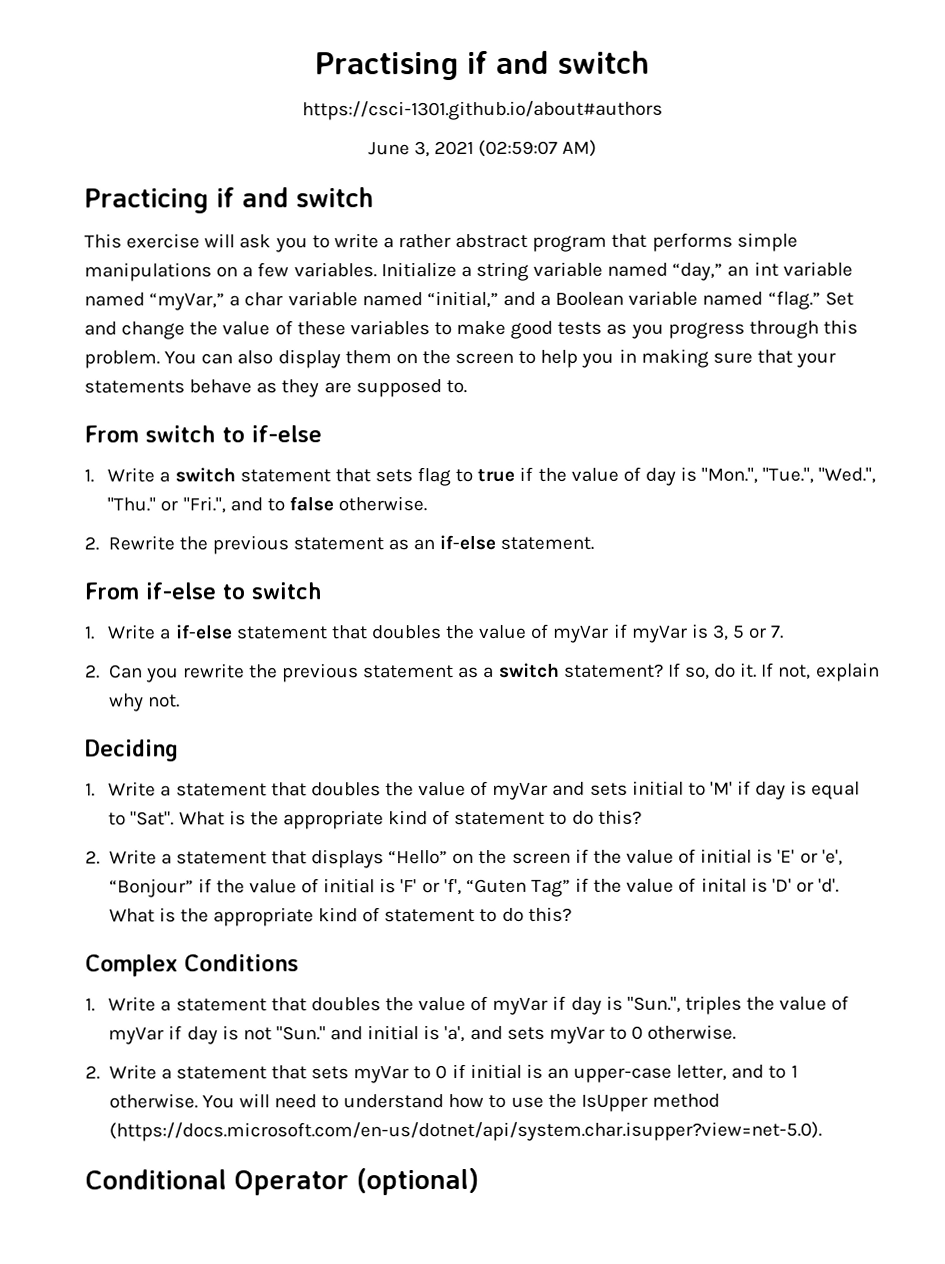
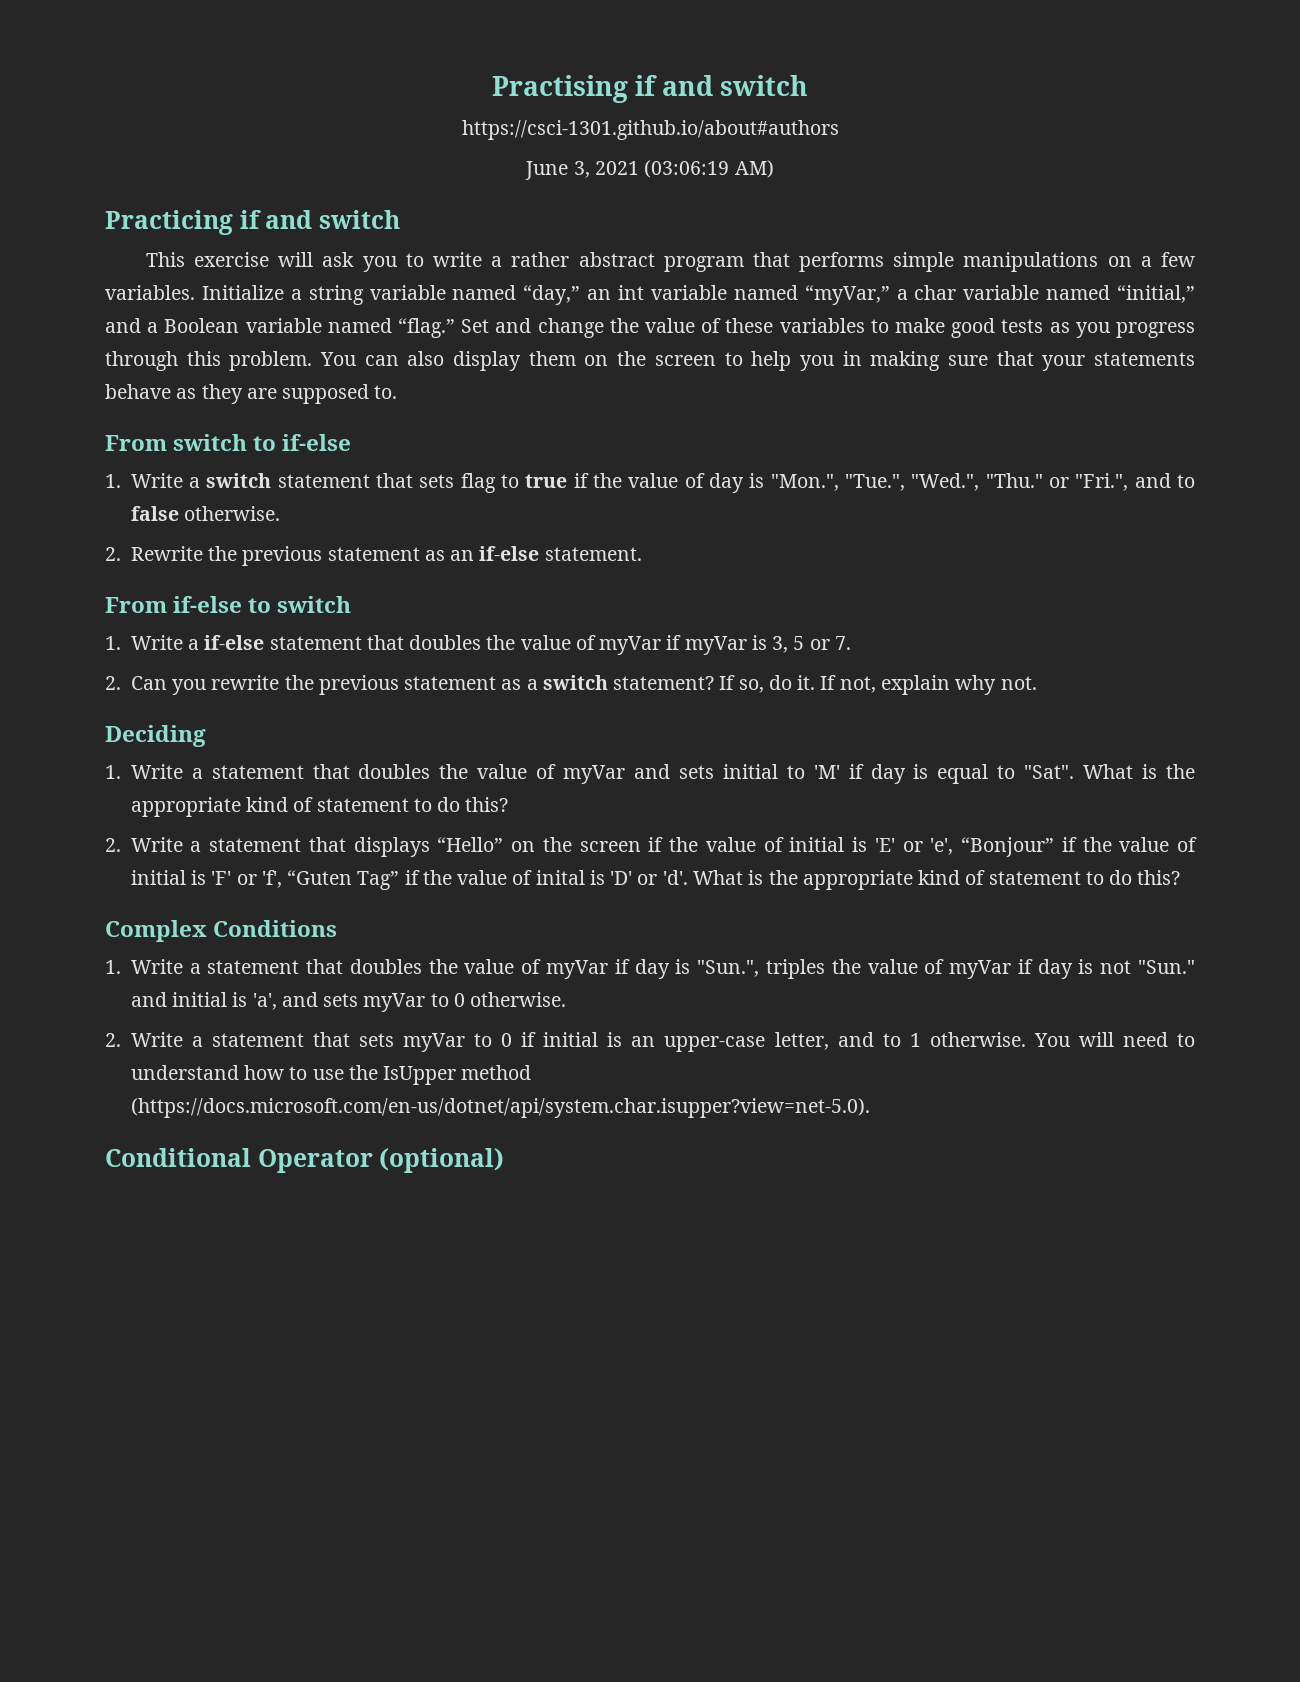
[478,139,559,157] (02:59:07 -> [644,160,730,178] (03:06:19

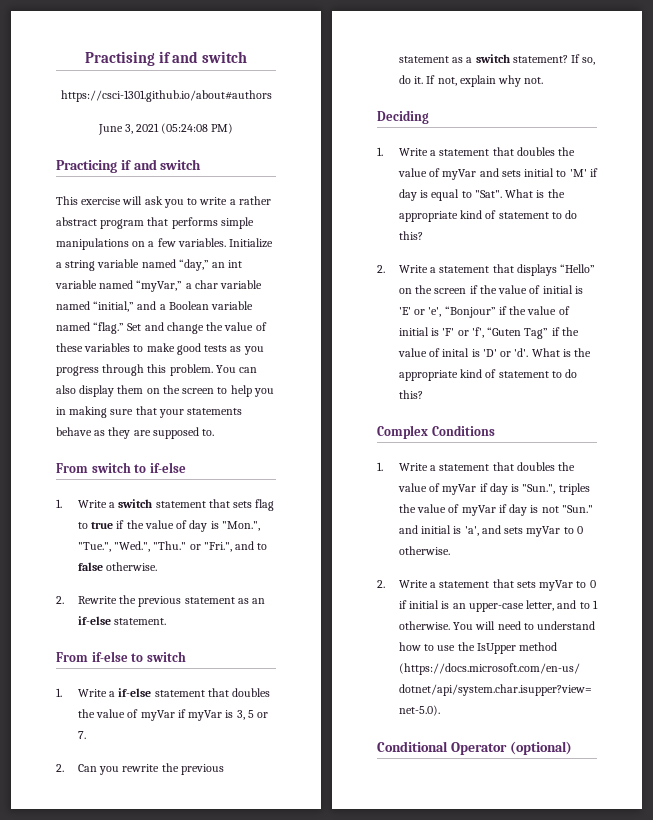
[644,160,774,178] (03:06:19 AM) -> [161,123,234,134] (05:24:08 PM)

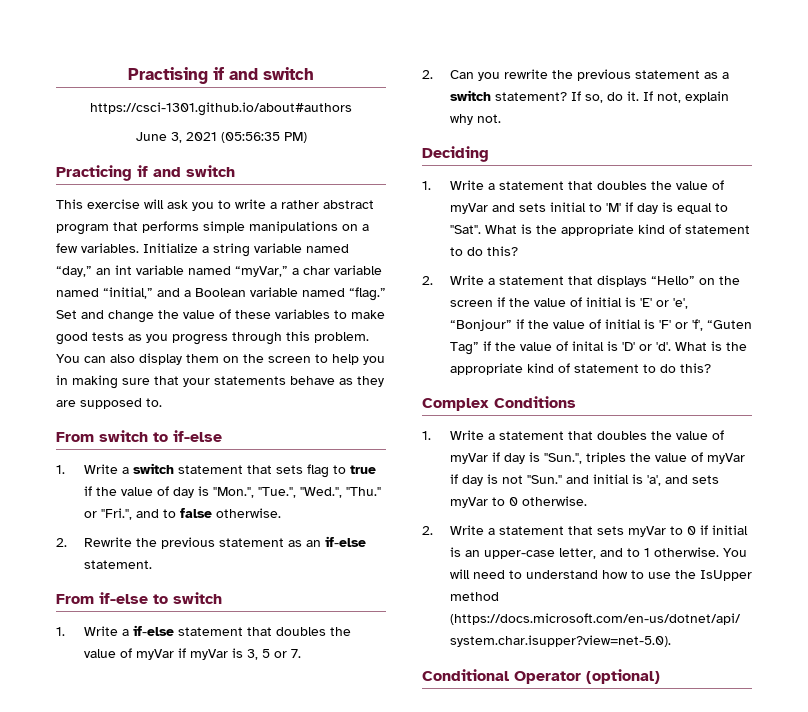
[161,123,209,134] (05:24:08 -> [220,132,280,143] (05:56:35

